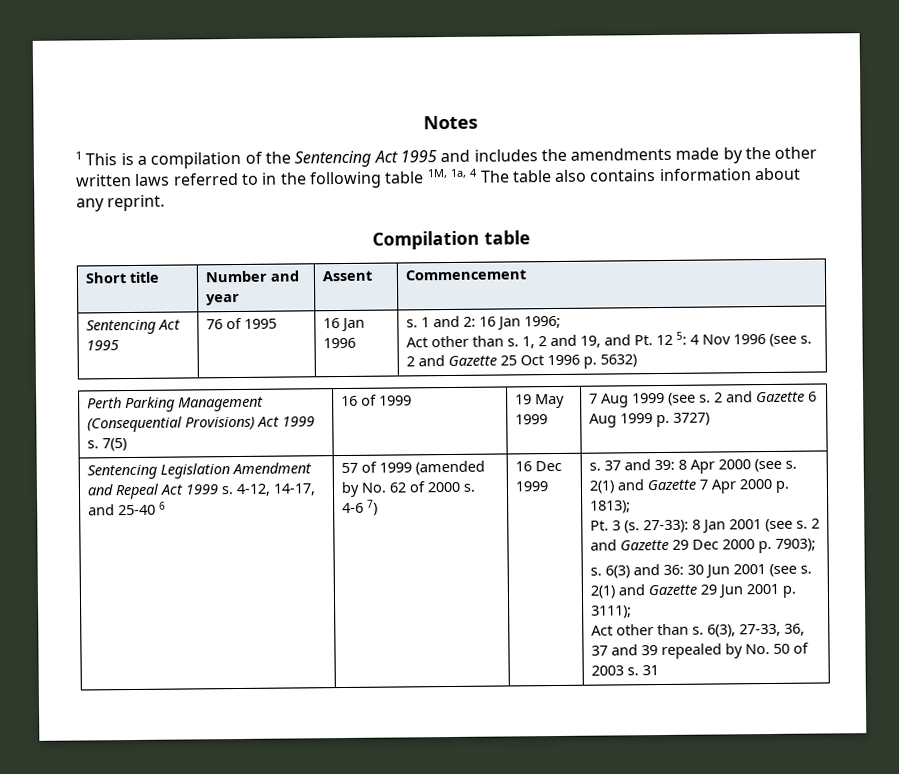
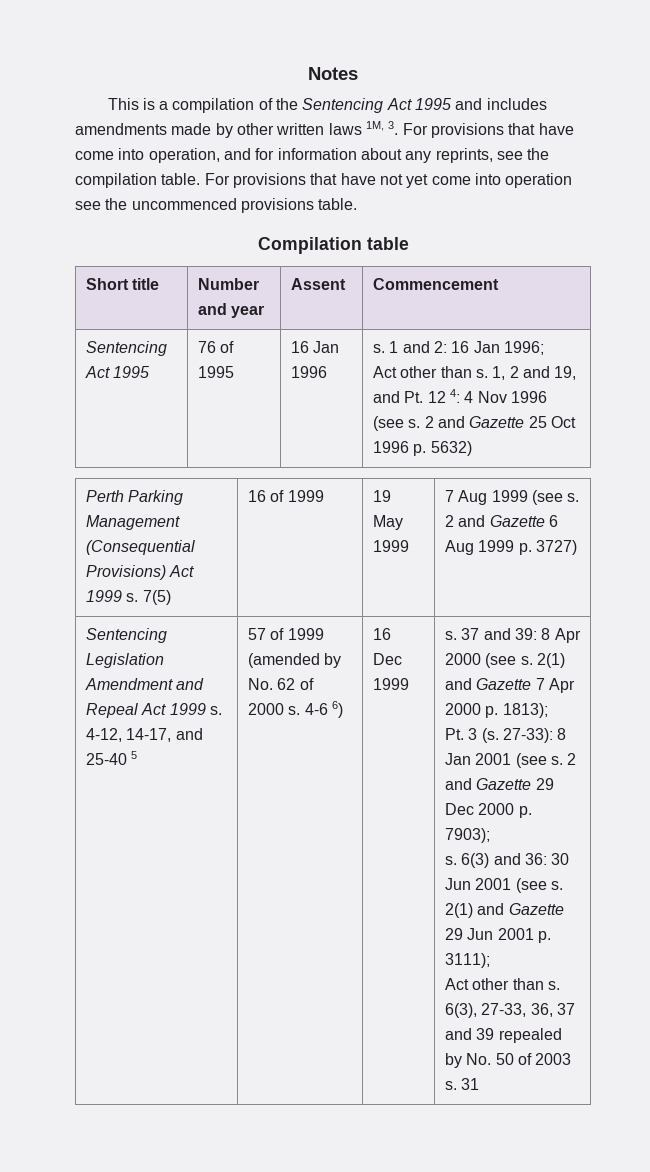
[75,151,82,160] 1 -> (358, 73) none
[540,148,567,162] the -> (547, 104) none
[745,146,772,160] the -> (233, 130) none
[172,167,802,189] [76,194,166,212] referred to in the following table 1M, 1a, 4 The table also contains information about any reprint. -> [365,121,574,138] [75,148,550,163] [75,173,573,188] [75,198,358,213] 1M, 3. For provisions that have come into operation, and for information about any reprints, see the compilation table. For provisions that have not yet come into operation see the uncommenced provisions table.
[675,331,687,345] 5: -> [449,389,460,403] 4:
[158,501,166,510] 6 -> [131,751,138,759] 5
[366,499,378,516] 7) -> [331,701,343,718] 6)

